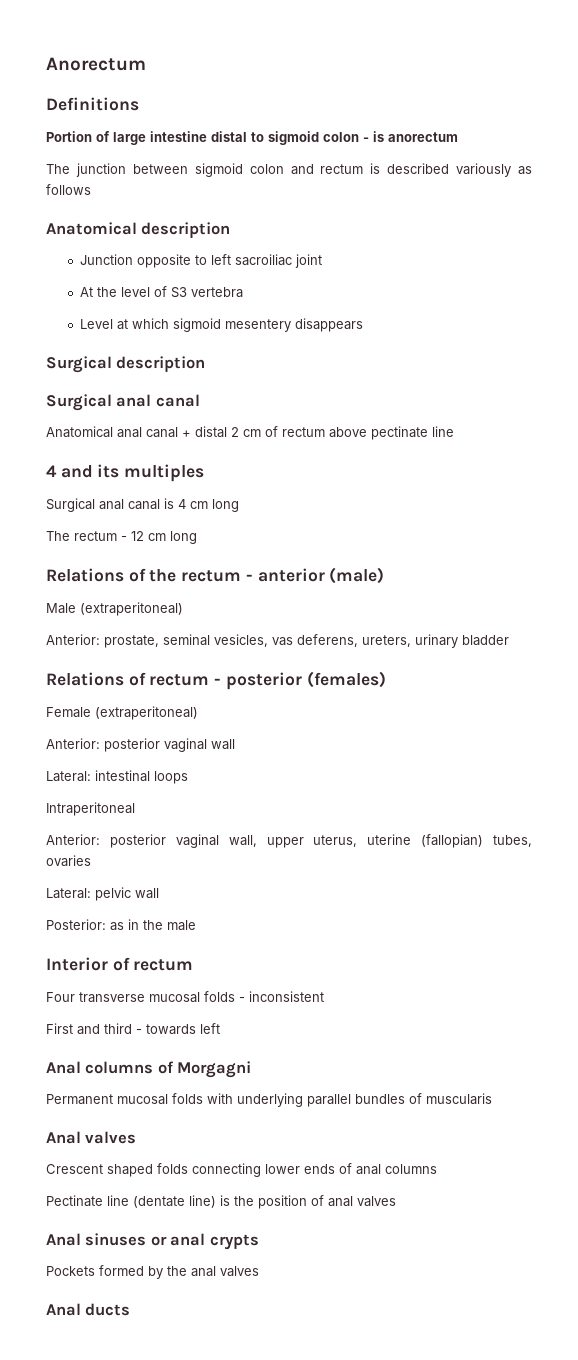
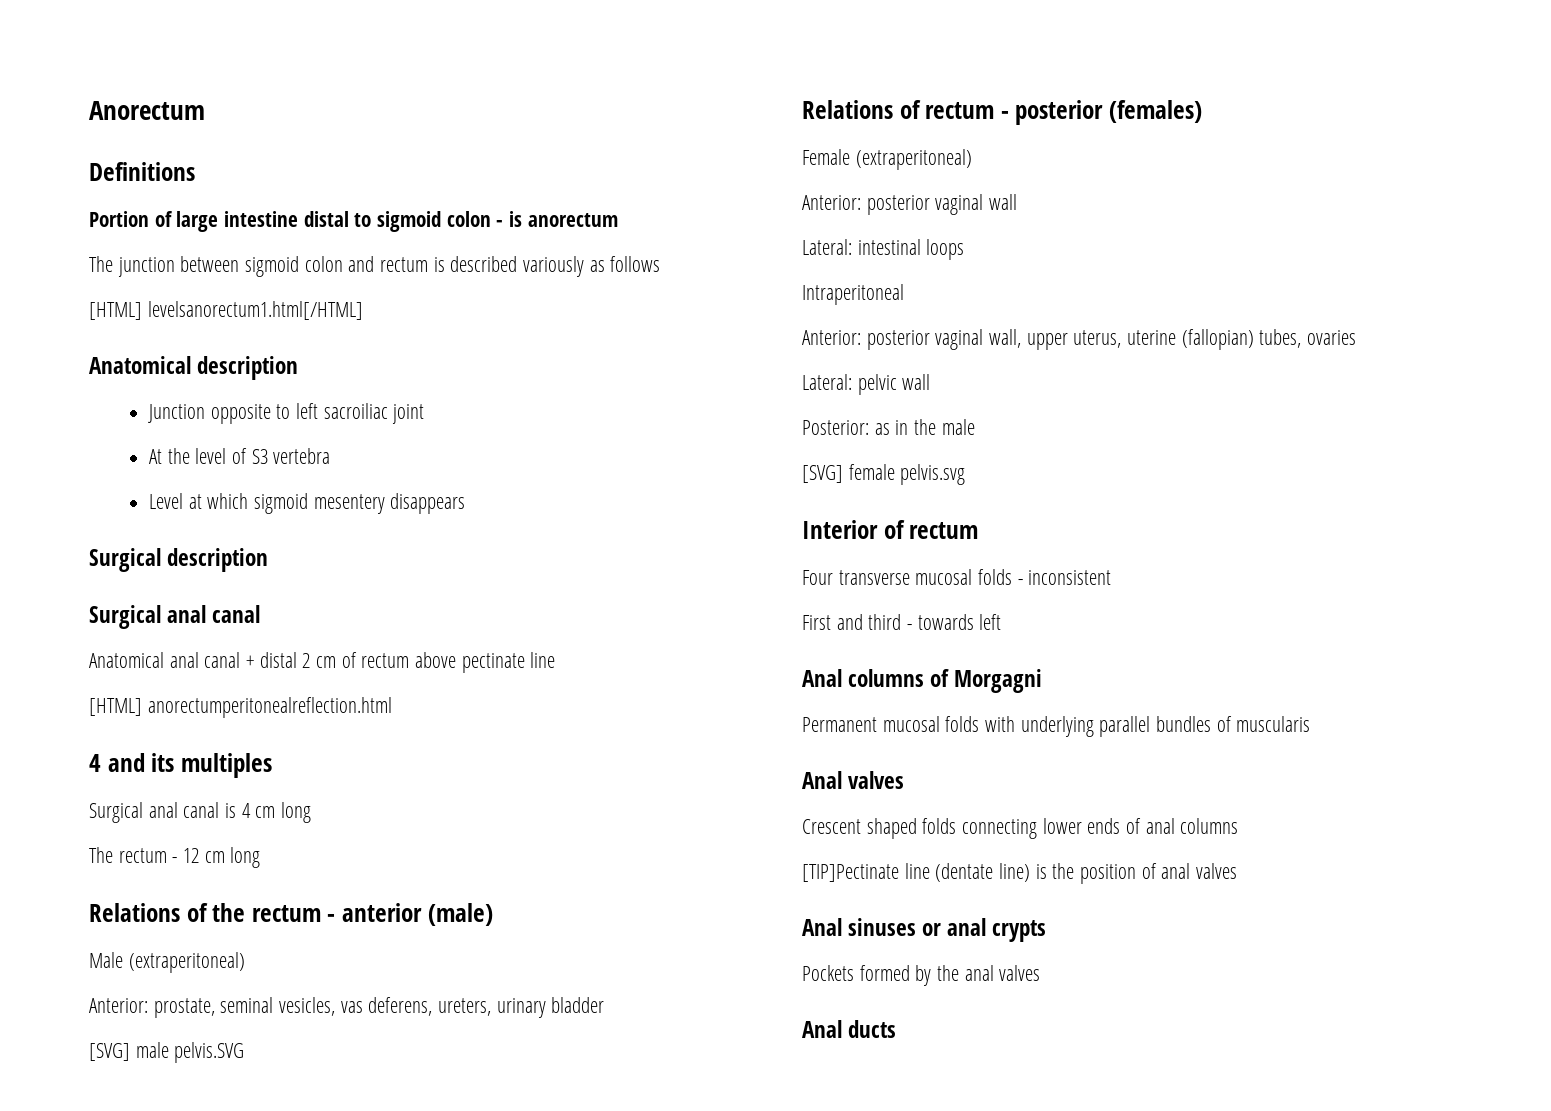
(91, 189) none -> [89,301,363,320] // [HTML] levelsanorectum1.html[/HTML]
(454, 431) none -> [89,697,392,718] // [HTML] anorectumperitonealreflection.html
(509, 640) none -> [89,1042,245,1063] // [SVG] male pelvis.SVG
(196, 925) none -> [802,464,966,485] // [SVG] female pelvis.svg
[46,1195,103,1207] Pectinate -> [802,864,899,882] [TIP]Pectinate

